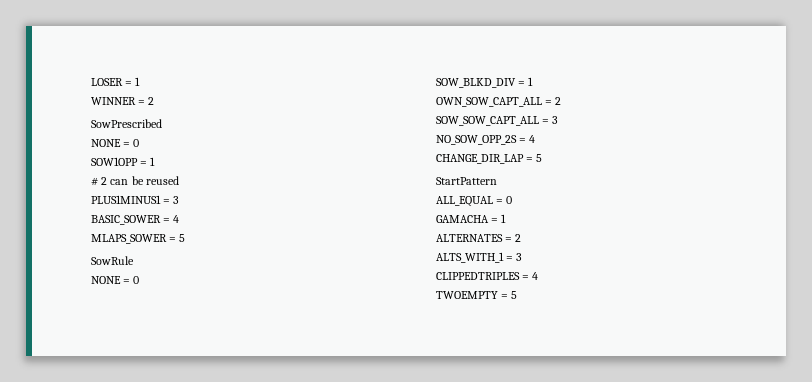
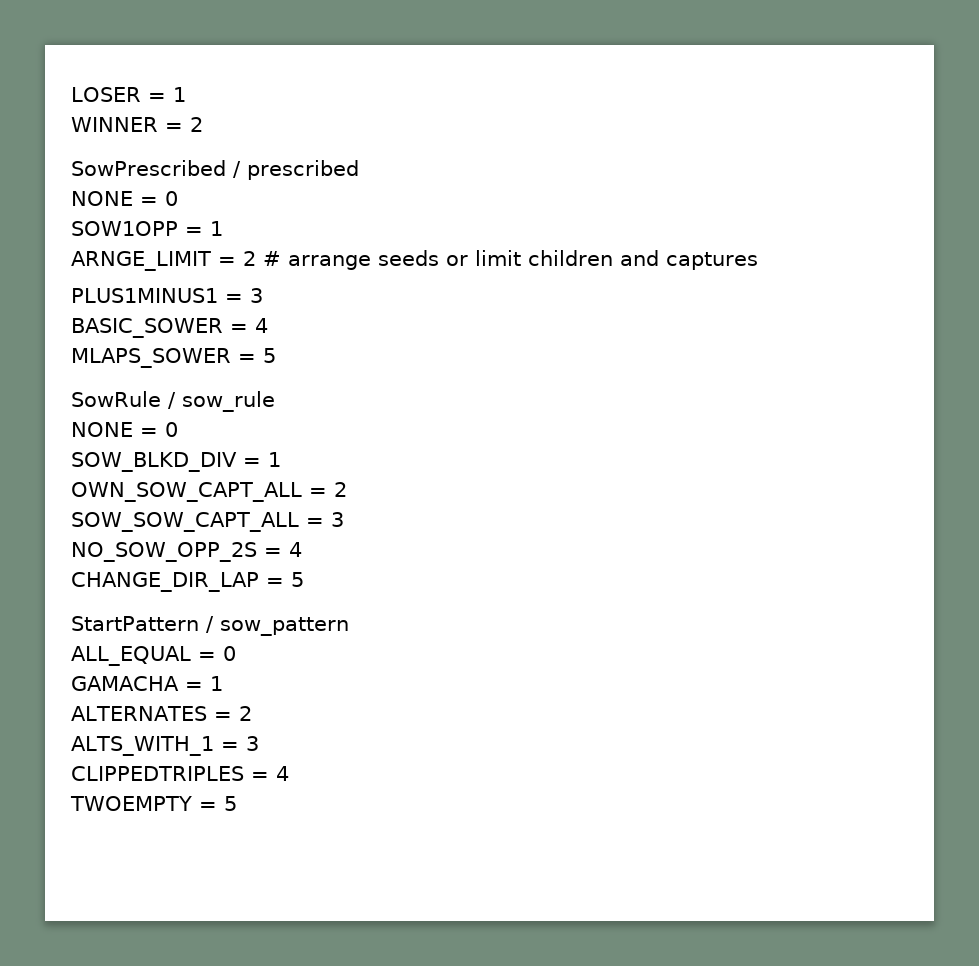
(162, 123) none -> [233,160,359,180] / prescribed
[91,176,179,186] # 2 can be reused -> [71,250,758,271] ARNGE_LIMIT = 2 # arrange seeds or limit children and captures
(134, 260) none -> [167,391,275,412] / sow_rule
(497, 181) none -> [205,616,349,636] / sow_pattern

